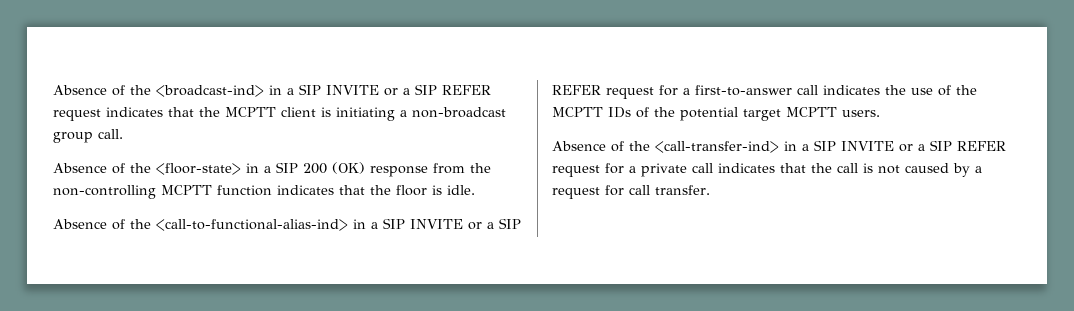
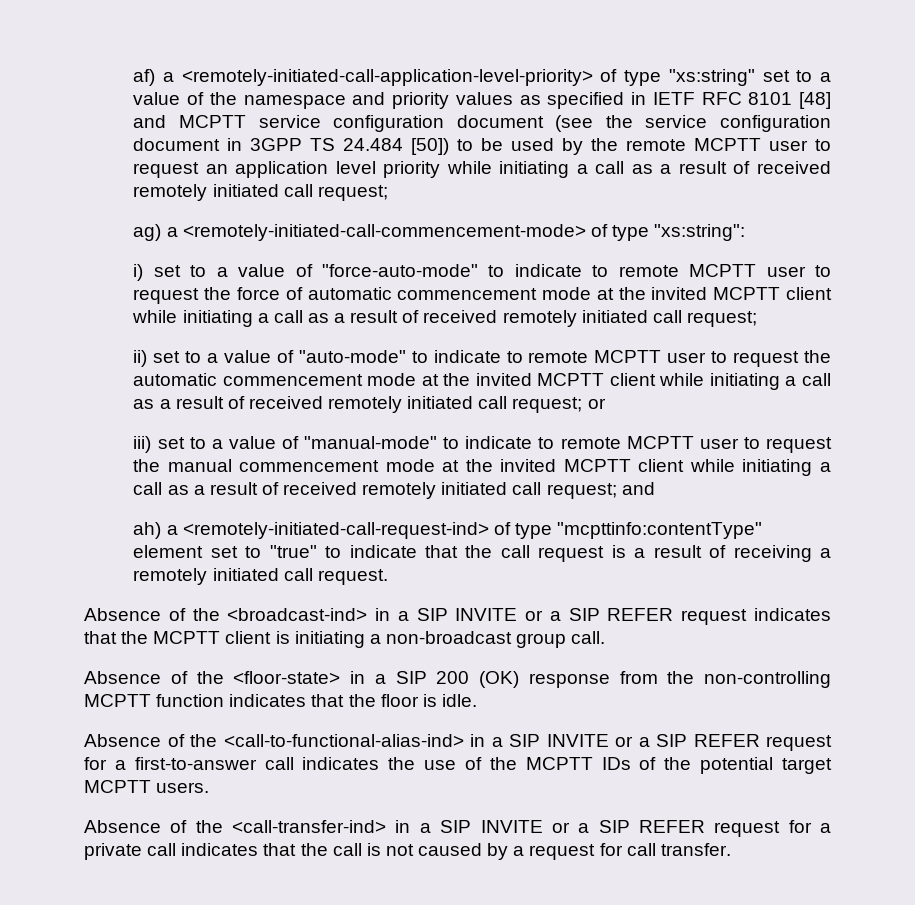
(53, 90) none -> [133,69,832,86] [133,92,831,109] [133,115,832,132] [133,138,832,155] [133,161,831,178] [133,184,388,201] [133,224,746,241] [133,264,831,281] [133,287,832,304] [132,310,757,327] [133,350,832,367] [133,373,831,390] [133,396,606,413] [133,436,833,453] [133,459,831,476] [133,482,655,499] [133,522,763,539] [133,545,832,562] [133,568,388,585] af) a <remotely-initiated-call-application-level-priority> of type "xs:string" set to a value of the namespace and priority values as specified in IETF RFC 8101 [48] and MCPTT service configuration document (see the service configuration document in 3GPP TS 24.484 [50]) to be used by the remote MCPTT user to request an application level priority while initiating a call as a result of received remotely initiated call request; // ag) a <remotely-initiated-call-commencement-mode> of type "xs:string": // i) set to a value of "force-auto-mode" to indicate to remote MCPTT user to request the force of automatic commencement mode at the invited MCPTT client while initiating a call as a result of received remotely initiated call request; // ii) set to a value of "auto-mode" to indicate to remote MCPTT user to request the automatic commencement mode at the invited MCPTT client while initiating a call as a result of received remotely initiated call request; or // iii) set to a value of "manual-mode" to indicate to remote MCPTT user to request the manual commencement mode at the invited MCPTT client while initiating a call as a result of received remotely initiated call request; and // ah) a <remotely-initiated-call-request-ind> of type "mcpttinfo:contentType" element set to "true" to indicate that the call request is a result of receiving a remotely initiated call request. //

